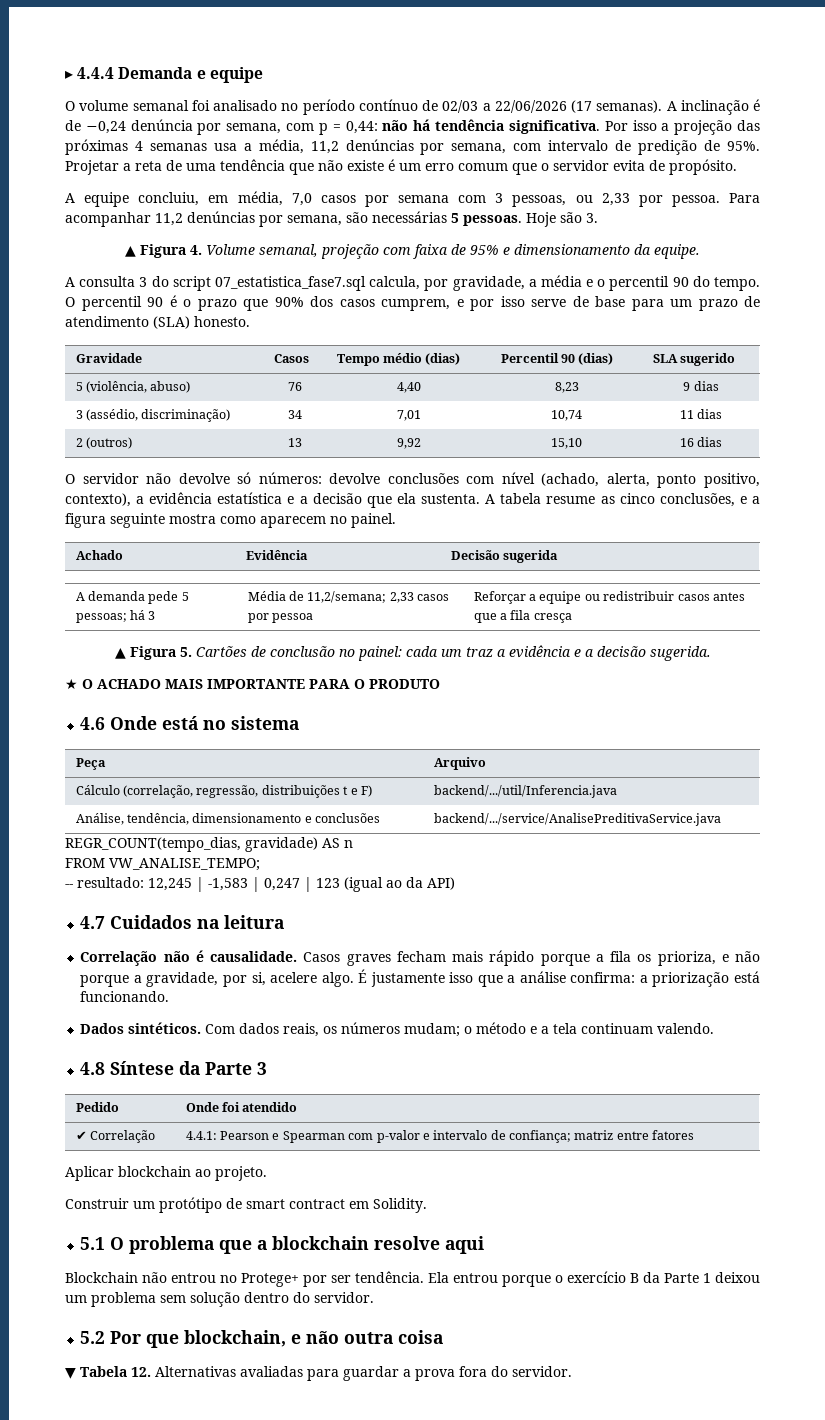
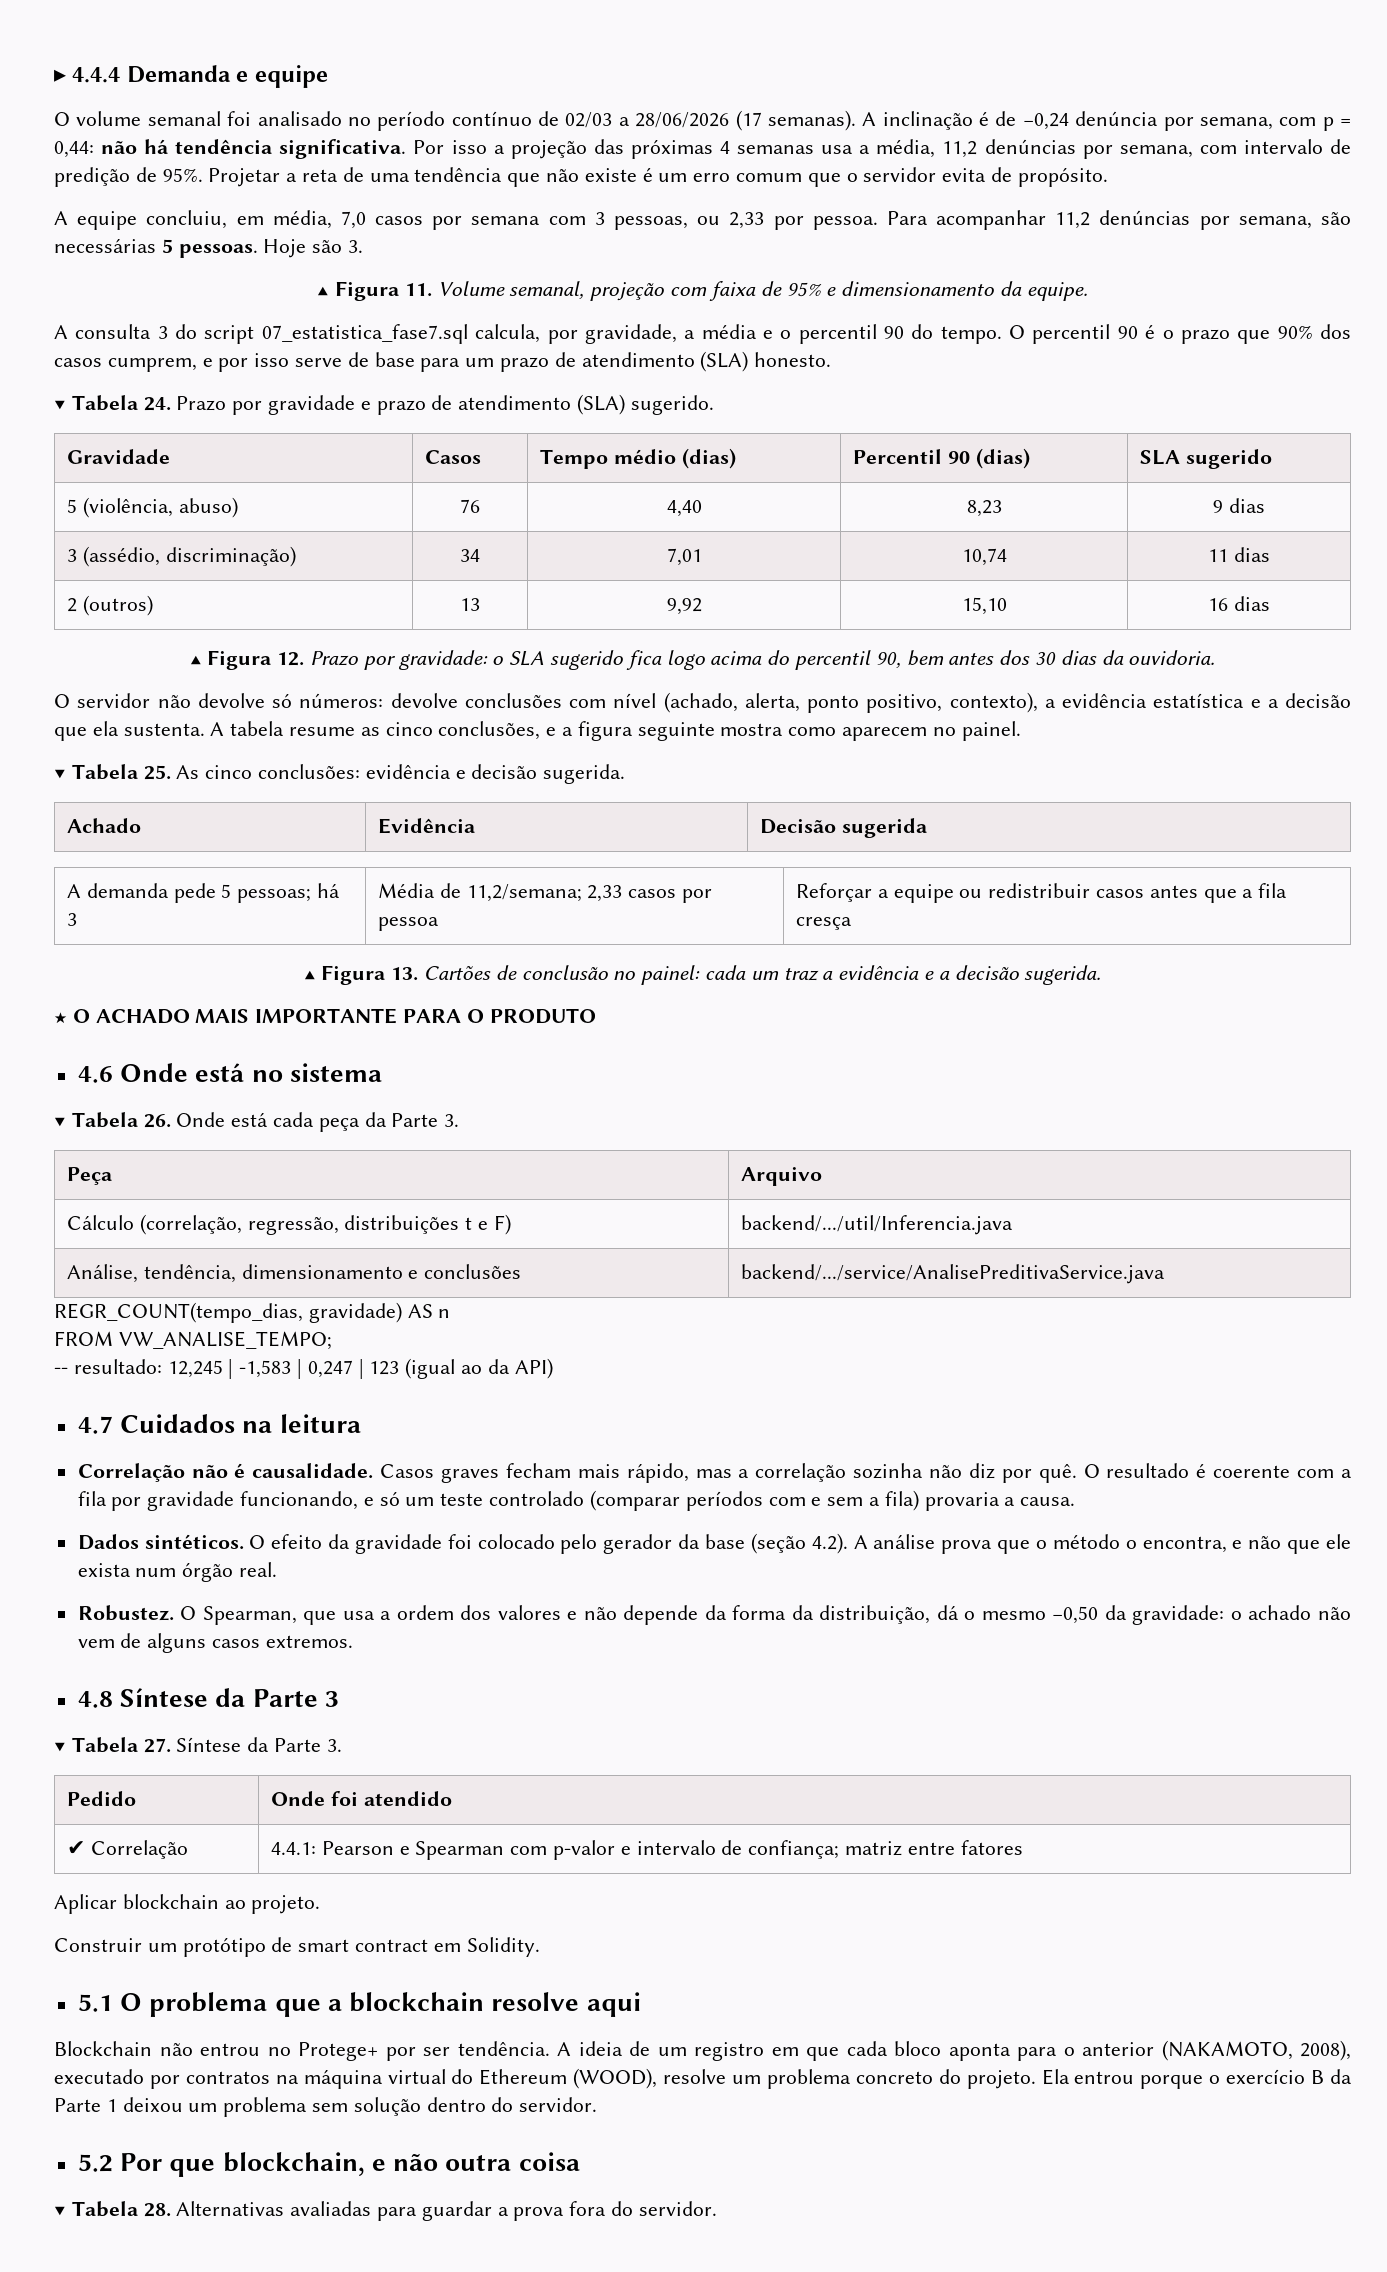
[494,100,567,113] 22/06/2026 -> [635,112,730,128] 28/06/2026
[190,245,202,255] 4. -> [404,283,432,297] 11.
(250, 321) none -> [54,394,714,415] // ▼ Tabela 24. Prazo por gravidade e prazo de atendimento (SLA) sugerido.
(723, 442) none -> [189,650,1216,670] // ▲ Figura 12. Prazo por gravidade: o SLA sugerido fica logo acima do percentil 90, bem antes dos 30 dias da ouvidoria.
(396, 520) none -> [54,764,626,784] // ▼ Tabela 25. As cinco conclusões: evidência e decisão sugerida.
[179,647,192,657] 5. -> [391,967,419,981] 13.
(300, 723) none -> [54,1112,460,1132] // ▼ Tabela 26. Onde está cada peça da Parte 3.
[489,950,761,966] [80,969,761,987] [80,991,170,1002] [80,1022,715,1037] rápido porque a fila os prioriza, e não porque a gravidade, por si, acelere algo. É justamente isso que a análise confirma: a priorização está funcionando. // Dados sintéticos. Com dados reais, os números mudam; o método e a tela continuam valendo. -> [626,1463,1352,1483] [77,1490,1076,1511] [77,1533,1352,1554] [77,1562,278,1582] [77,1605,1352,1625] [77,1633,353,1653] rápido, mas a correlação sozinha não diz por quê. O resultado é coerente com a fila por gravidade funcionando, e só um teste controlado (comparar períodos com e sem a fila) provaria a causa. // Dados sintéticos. O efeito da gravidade foi colocado pelo gerador da base (seção 4.2). A análise prova que o método o encontra, e não que ele exista num órgão real. // Robustez. O Spearman, que usa a ordem dos valores e não depende da forma da distribuição, dá o mesmo −0,50 da gravidade: o achado não vem de alguns casos extremos.
(268, 1068) none -> [54,1737,342,1753] // ▼ Tabela 27. Síntese da Parte 3.
(424, 1277) none -> [557,2040,1351,2061] [54,2068,1036,2089] A ideia de um registro em que cada bloco aponta para o anterior (NAKAMOTO, 2008), executado por contratos na máquina virtual do Ethereum (WOOD), resolve um problema concreto do projeto.
[131,1367,151,1377] 12. -> [143,2203,171,2217] 28.

